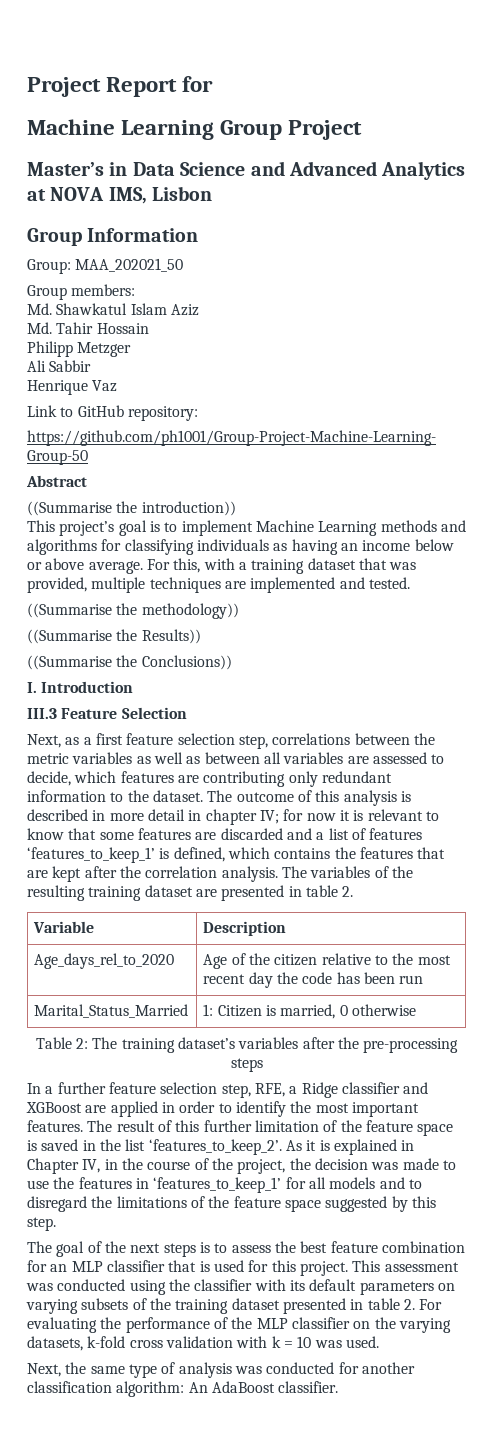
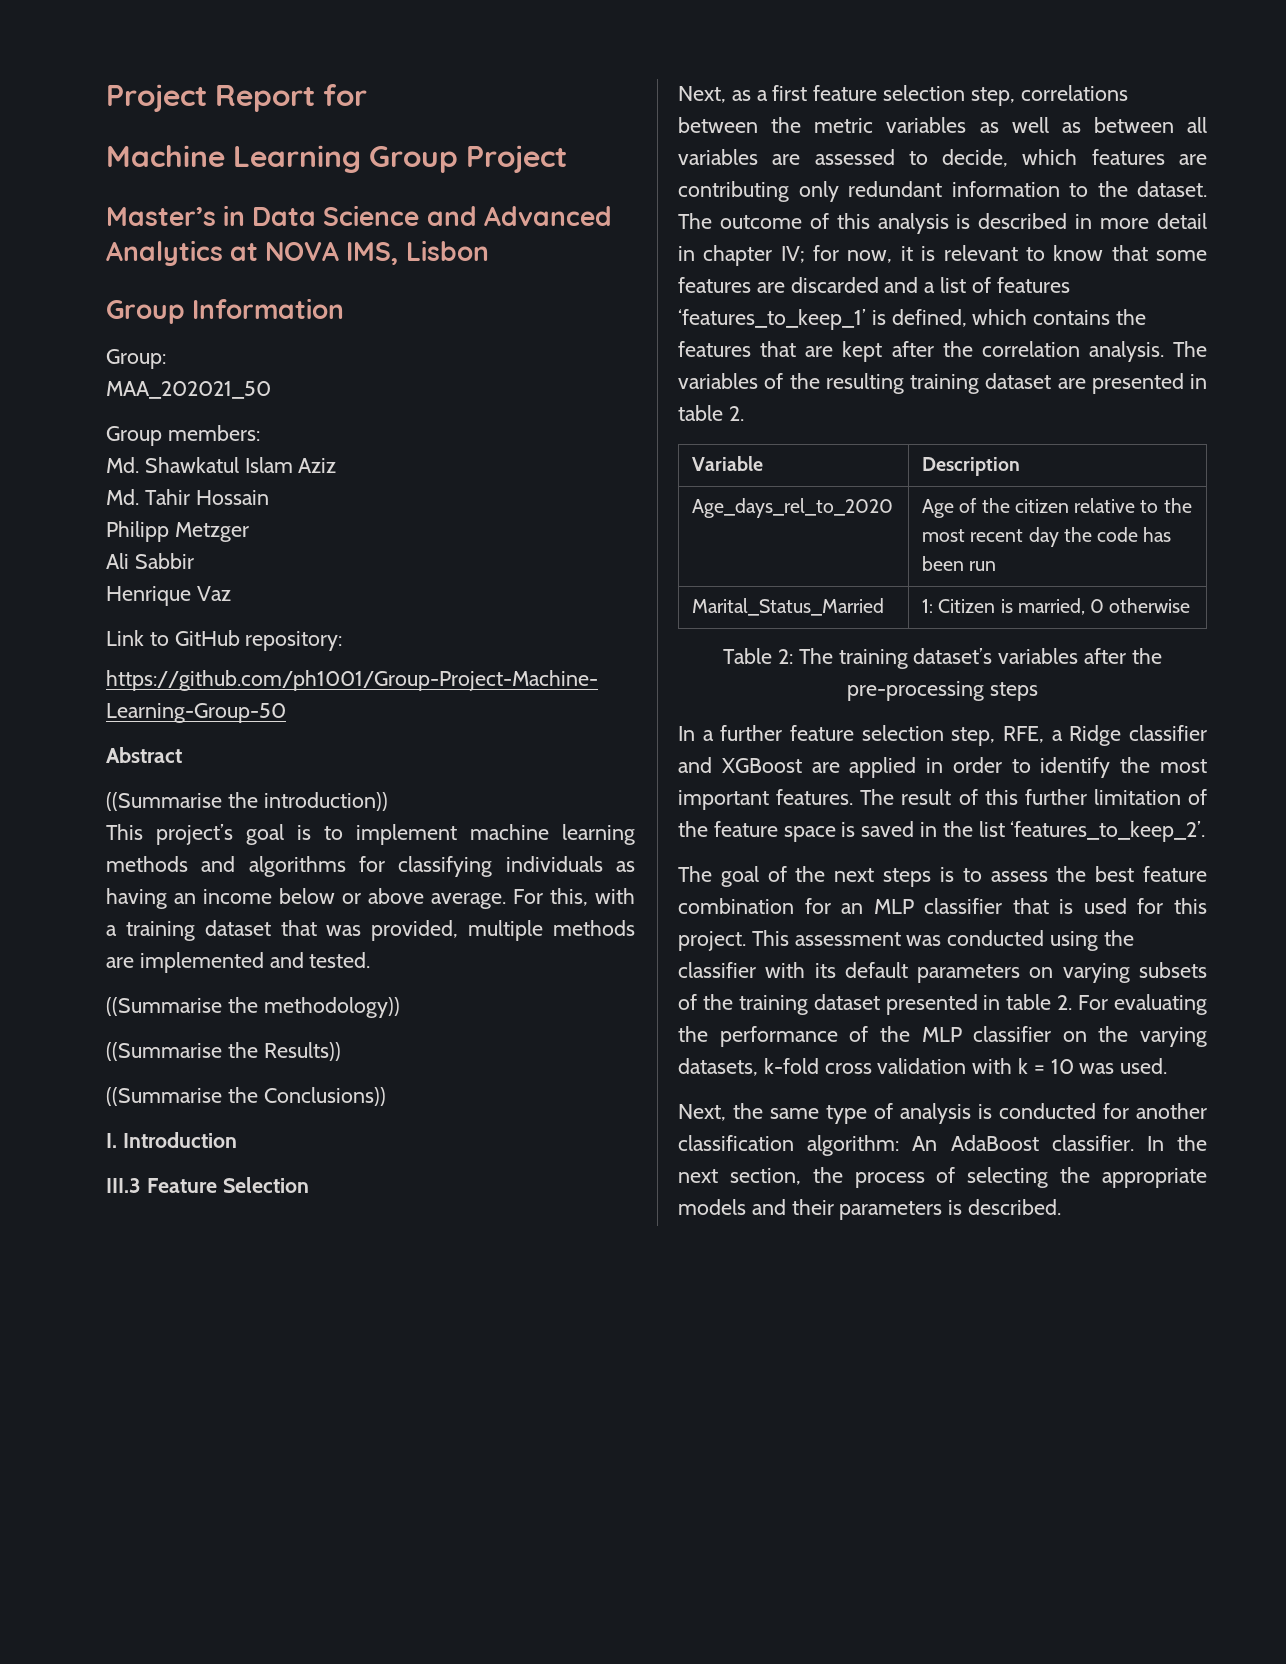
(71, 266) none -> (166, 359) //
[255,520,378,536] Machine Learning -> [469,824,635,845] machine learning
[149,577,221,593] techniques -> [553,920,635,936] methods
[306,813,336,821] now -> [847,250,893,263] now,
[285,1139,415,1155] [27,1158,456,1174] [27,1177,422,1193] [27,1196,436,1212] [27,1217,56,1231] As it is explained in Chapter IV, in the course of the project, the decision was made to use the features in ‘features_to_keep_1’ for all models and to disregard the limitations of the feature space suggested by this step. -> (1206, 831) none
[234,1366,262,1374] was -> [978,1104,992,1119] is
(339, 1387) none -> [1146,1135,1207,1151] [678,1167,1207,1188] [678,1199,1062,1220] In the next section, the process of selecting the appropriate models and their parameters is described.

